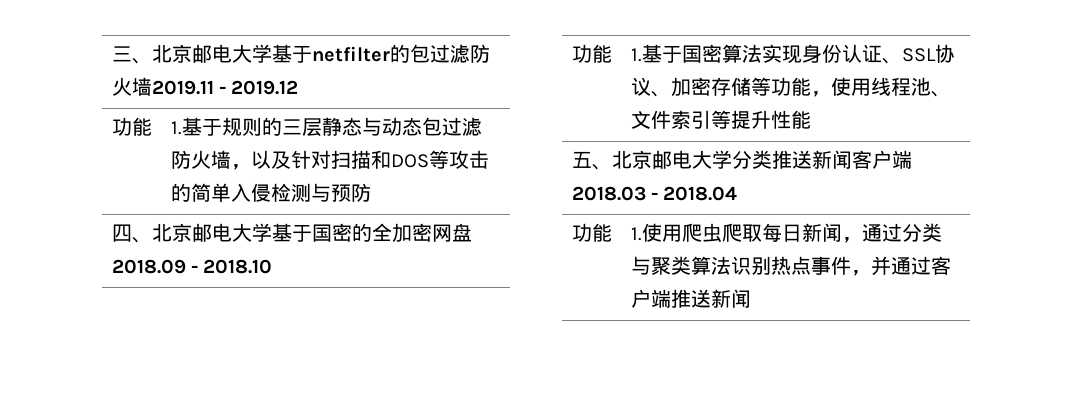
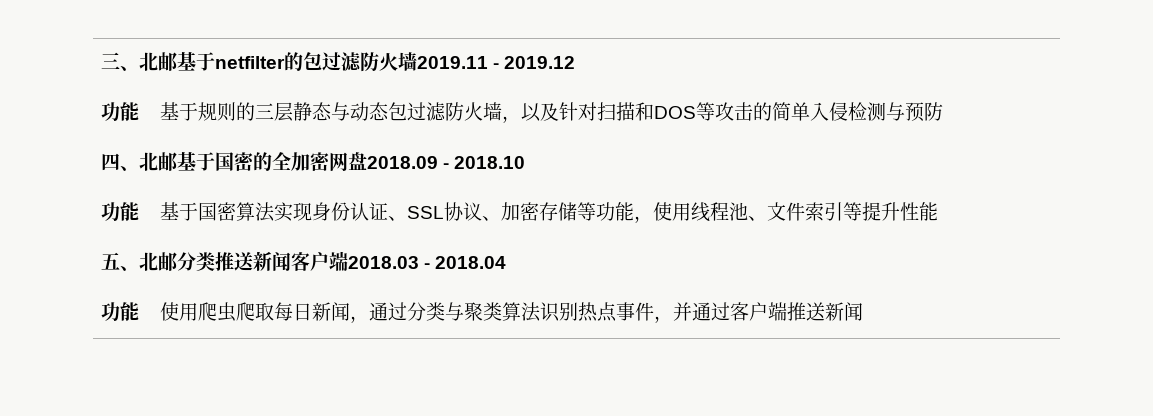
[171,44,272,63] 京邮电大学 -> [157,52,177,71] 邮
[170,121,182,135] 1. -> (139, 111) none
[171,223,272,242] 京邮电大学 -> [157,152,177,171] 邮
[630,48,642,62] 1. -> (139, 211) none
[631,150,732,169] 京邮电大学 -> [157,252,177,271] 邮
[630,227,642,241] 1. -> (139, 311) none

